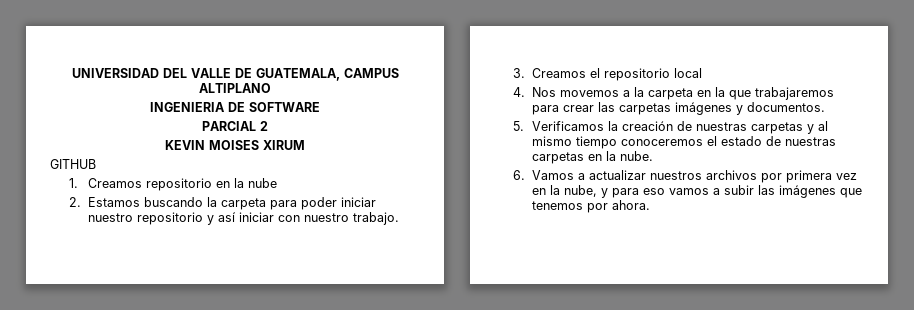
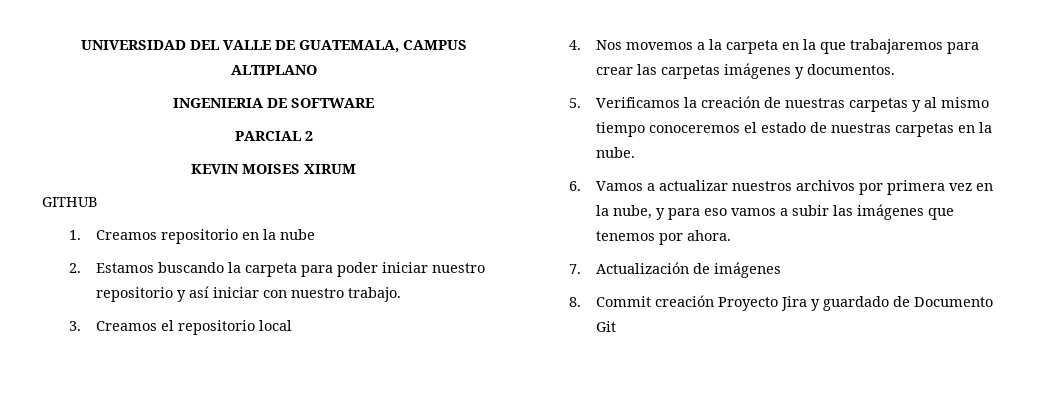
(651, 205) none -> [569,262,782,278] [569,295,994,311] [596,321,617,332] // 7. Actualización de imágenes // 8. Commit creación Proyecto Jira y guardado de Documento Git

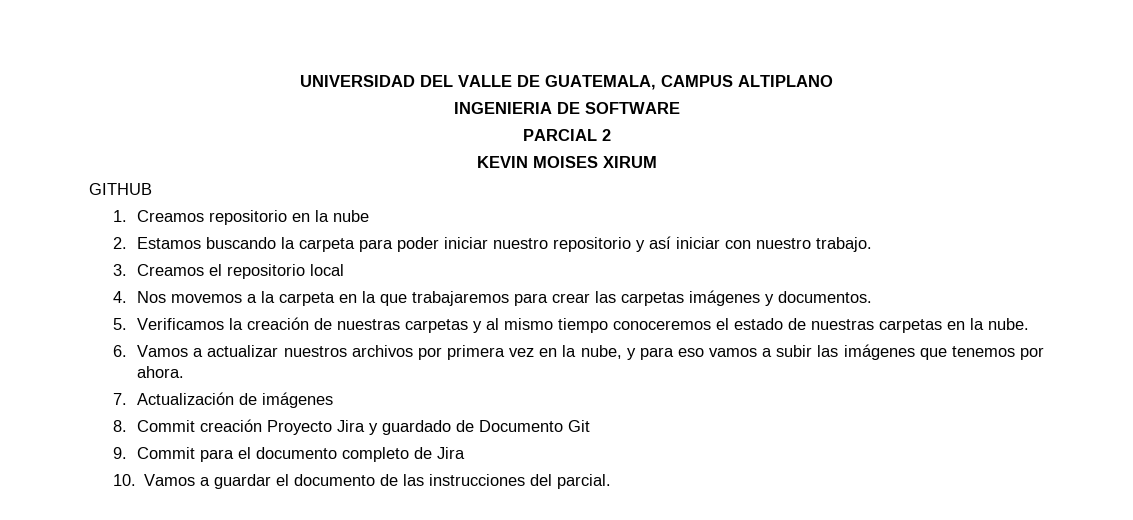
(617, 326) none -> [113,447,466,462] [113,474,612,489] // 9. Commit para el documento completo de Jira // 10. Vamos a guardar el documento de las instrucciones del parcial.

